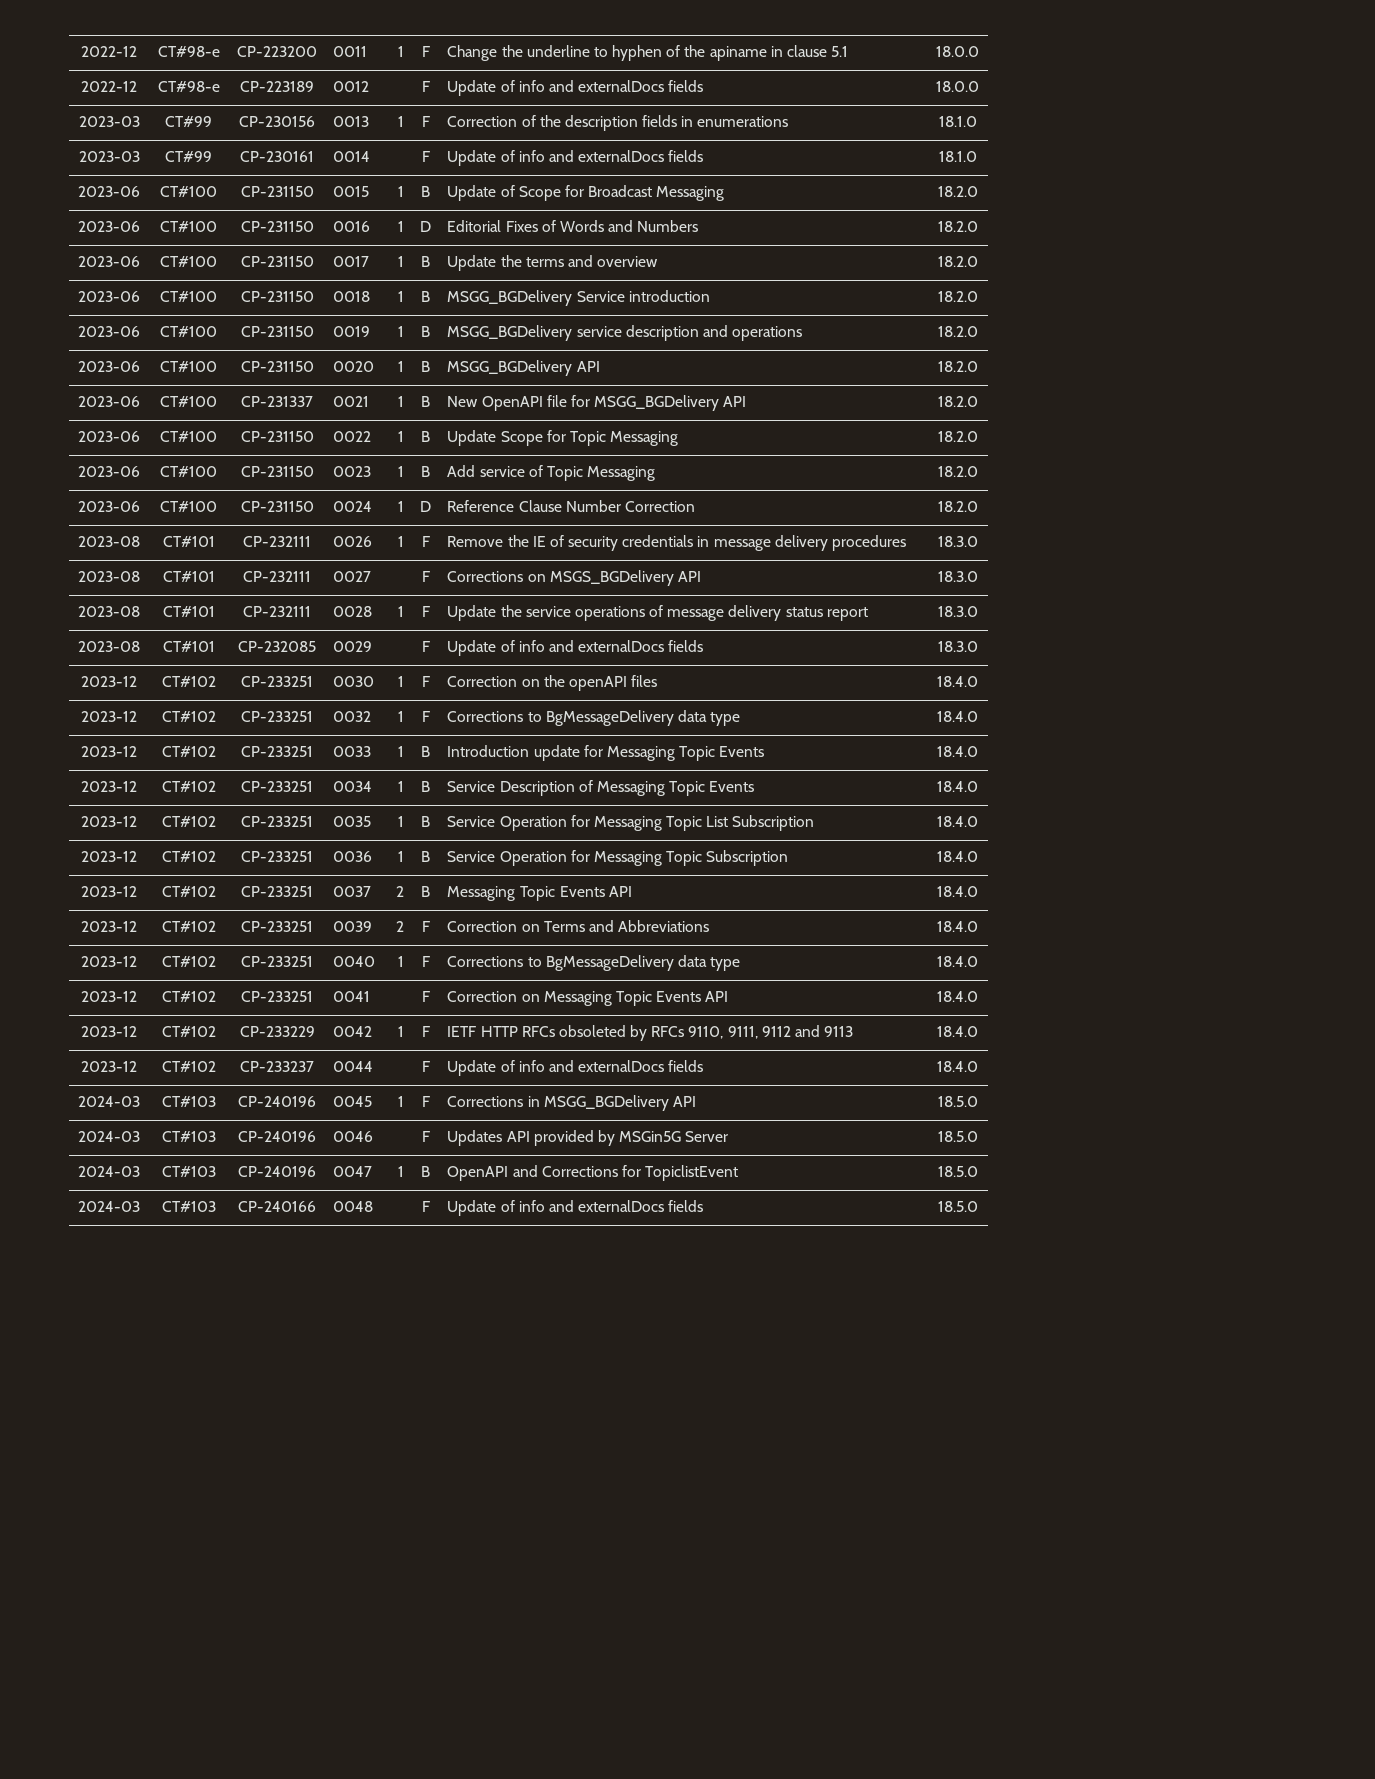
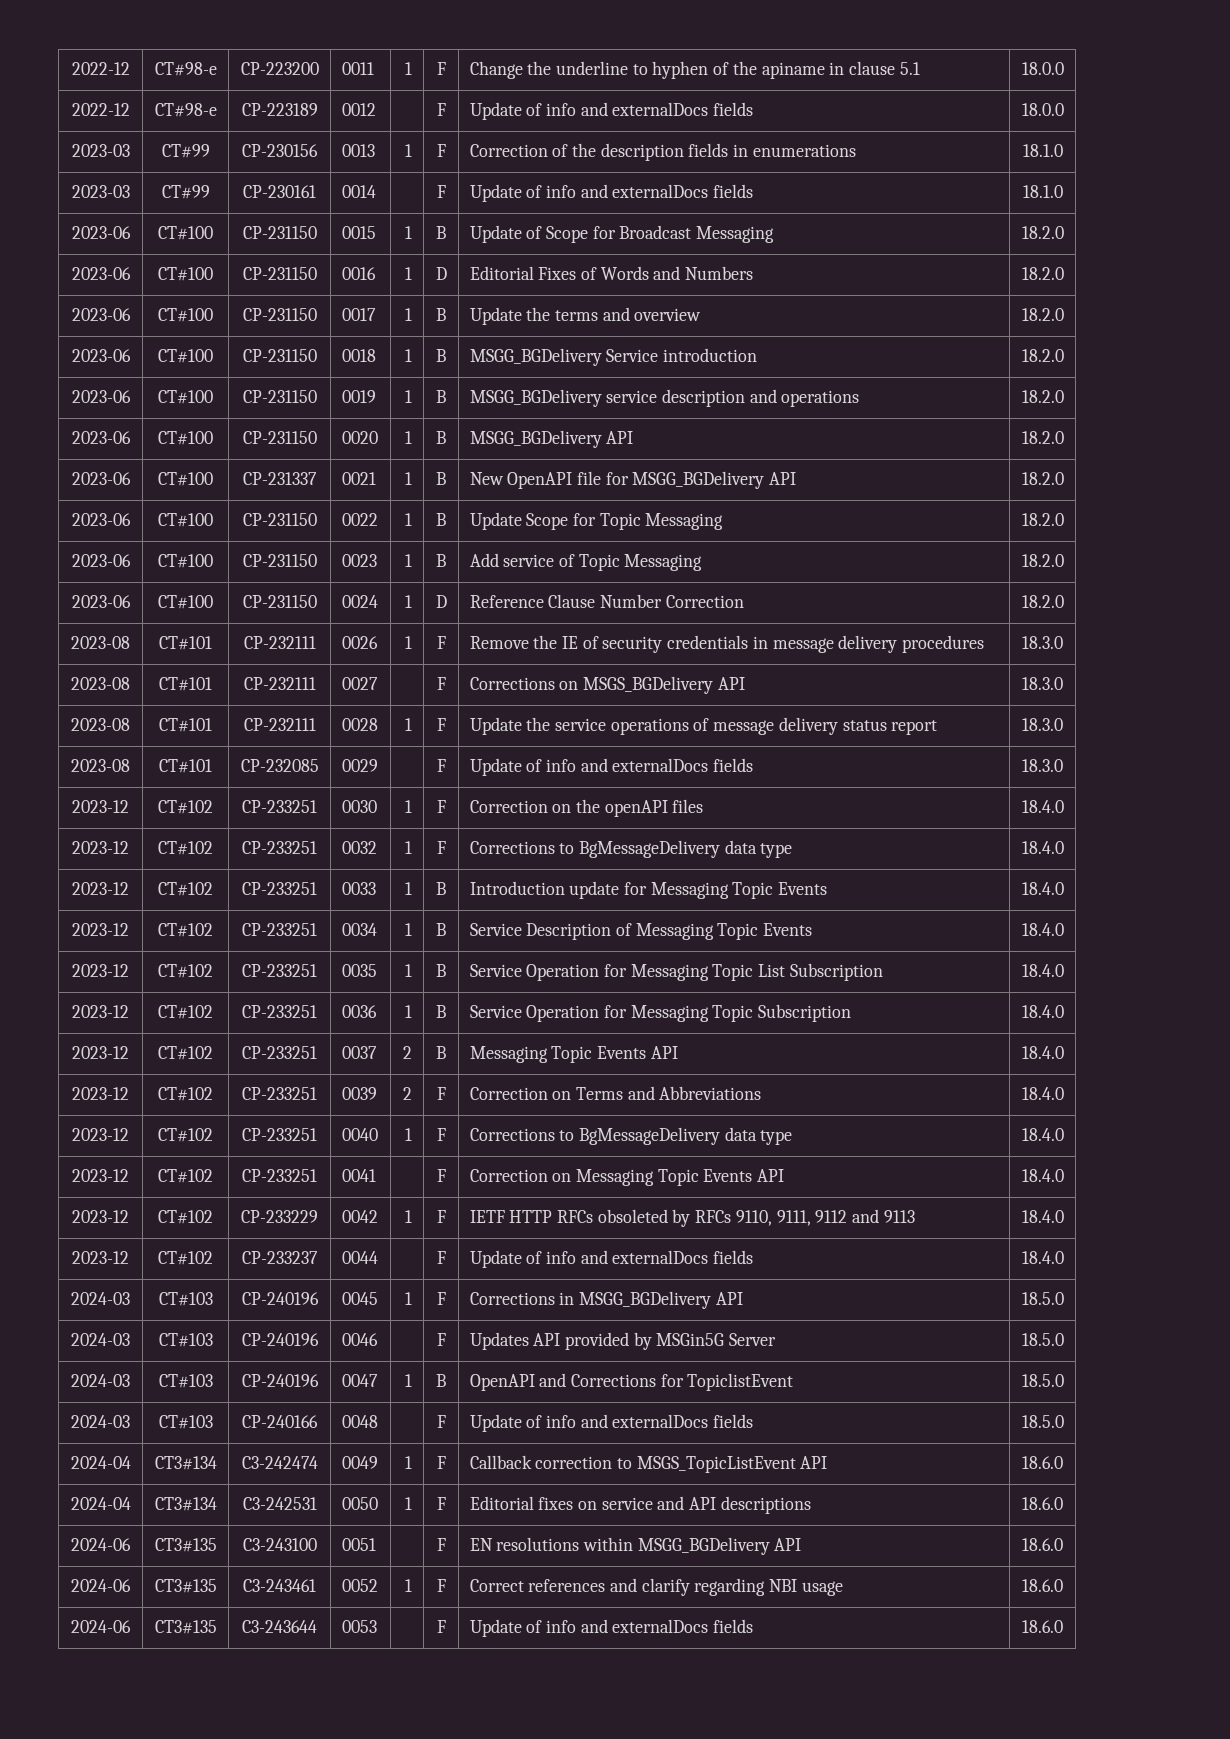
(978, 1206) none -> [70,1456,131,1469] [154,1456,217,1470] [241,1456,318,1469] [341,1456,378,1469] [405,1456,413,1469] [436,1456,446,1469] [469,1455,828,1473] [1022,1456,1063,1469] [70,1497,131,1510] [154,1497,217,1511] [242,1497,317,1510] [341,1497,378,1510] [405,1497,413,1510] [436,1497,446,1510] [469,1496,811,1514] [1022,1497,1063,1510] [71,1538,131,1551] [154,1538,217,1552] [242,1538,317,1551] [341,1538,376,1551] [436,1538,446,1551] [469,1537,802,1555] [1022,1538,1063,1551] [71,1579,131,1592] [154,1579,217,1593] [243,1579,316,1592] [341,1579,378,1592] [405,1579,413,1592] [436,1579,446,1592] [469,1578,843,1596] [1022,1579,1063,1592] [71,1620,131,1633] [154,1620,217,1634] [242,1620,317,1633] [341,1620,377,1633] [436,1620,446,1633] [469,1619,754,1637] [1022,1620,1063,1633] // 2024-04 | CT3#134 | C3-242474 | 0049 | 1 | F | Callback correction to MSGS_TopicListEvent API | 18.6.0 // 2024-04 | CT3#134 | C3-242531 | 0050 | 1 | F | Editorial fixes on service and API descriptions | 18.6.0 // 2024-06 | CT3#135 | C3-243100 | 0051 | | F | EN resolutions within MSGG_BGDelivery API | 18.6.0 // 2024-06 | CT3#135 | C3-243461 | 0052 | 1 | F | Correct references and clarify regarding NBI usage | 18.6.0 // 2024-06 | CT3#135 | C3-243644 | 0053 | | F | Update of info and externalDocs fields | 18.6.0

